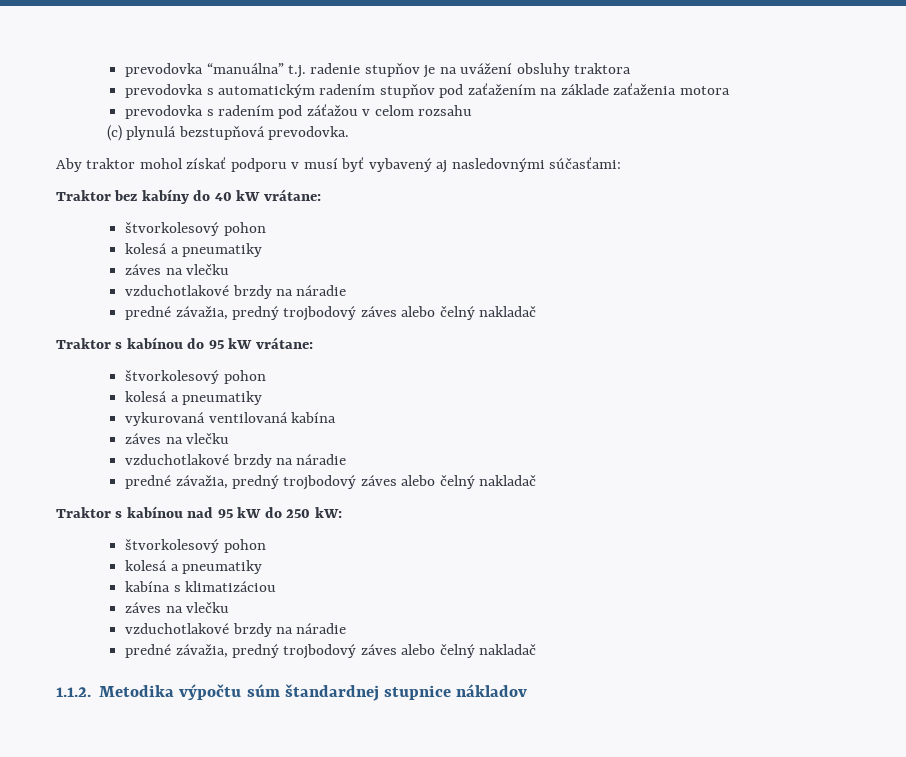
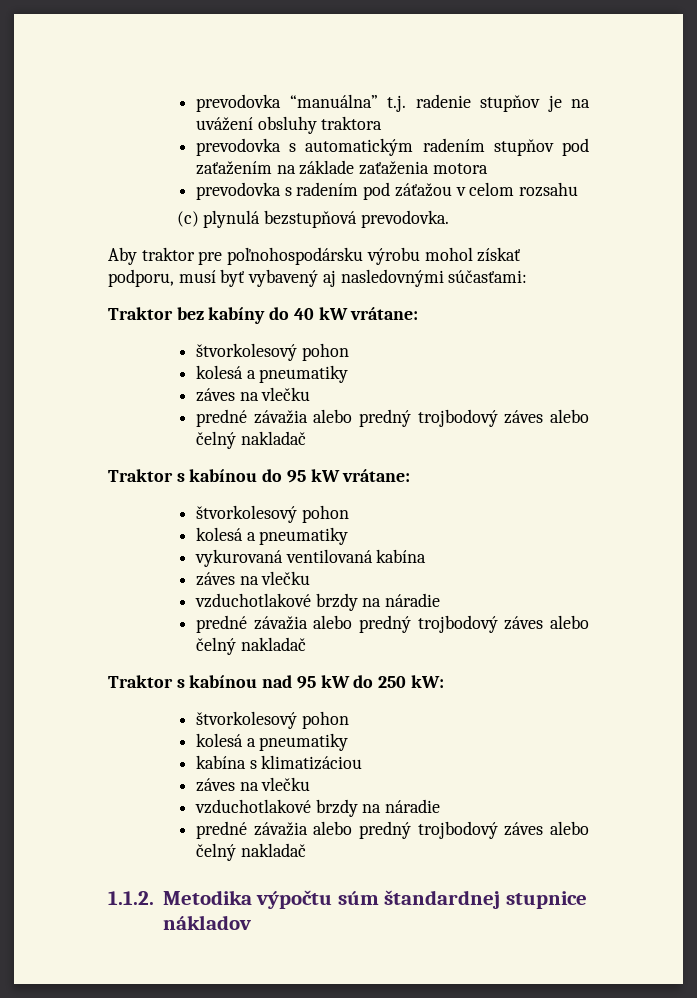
[139,157,300,172] mohol získať podporu v -> [198,247,521,265] [108,269,174,287] pre poľnohospodársku výrobu mohol získať podporu,
[125,285,347,299] [125,306,228,320] // vzduchotlakové brzdy na náradie // predné závažia, -> [196,409,353,427] // predné závažia alebo
[175,475,228,489] závažia, -> [253,615,353,630] závažia alebo
[175,644,228,658] závažia, -> [253,821,353,836] závažia alebo

